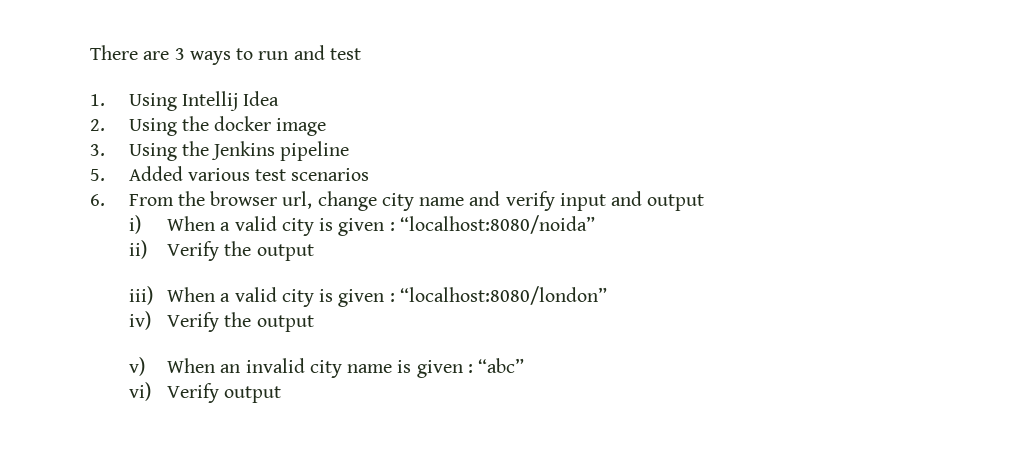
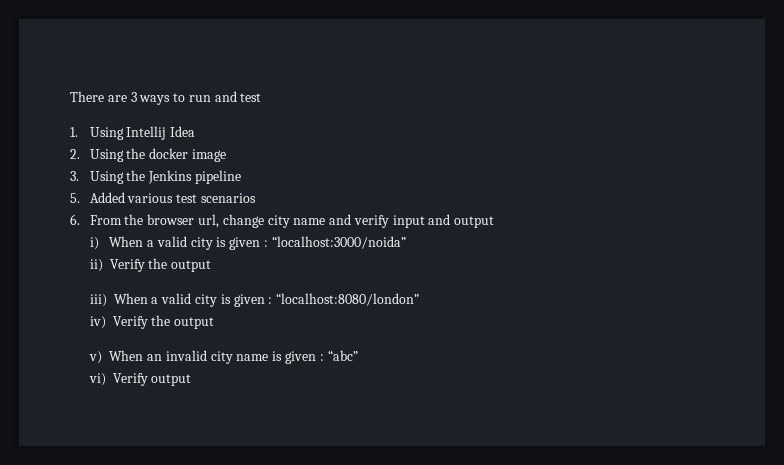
[399,215,595,234] “localhost:8080/noida” -> [271,236,406,249] “localhost:3000/noida”

